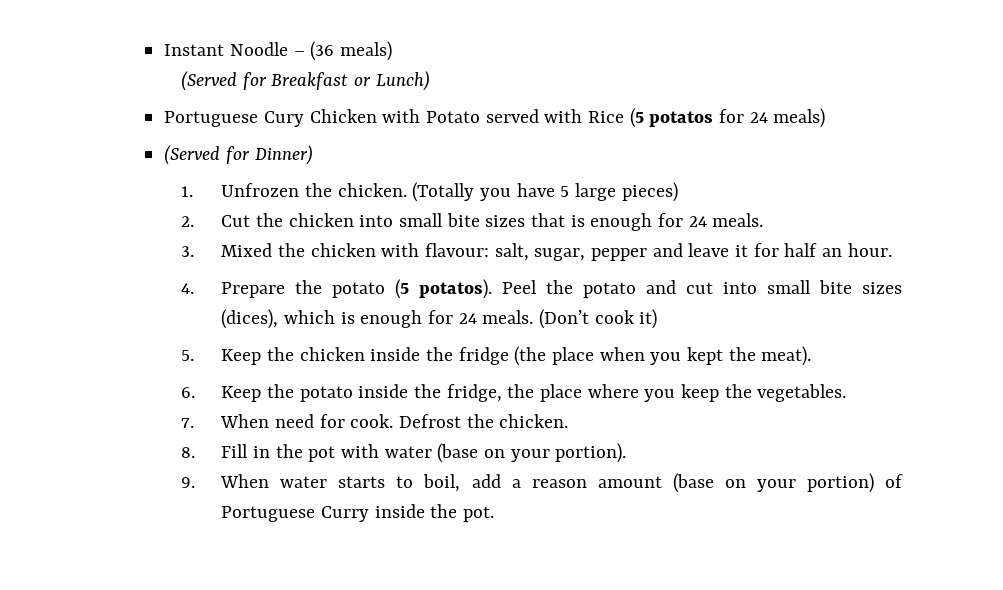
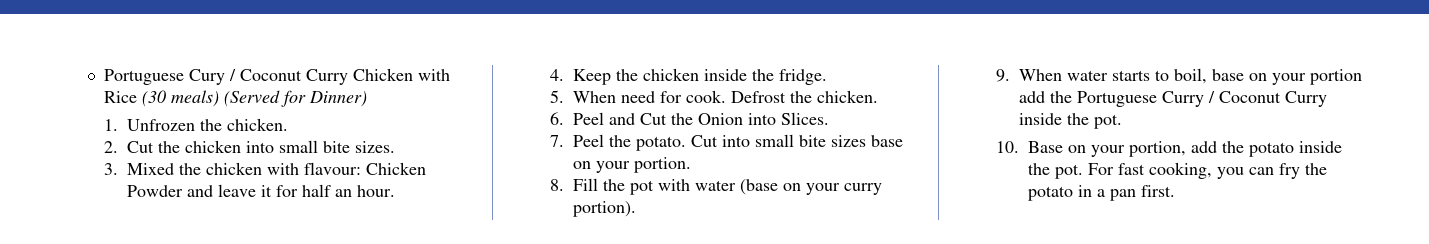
[164,41,392,61] [181,71,430,91] [164,108,826,128] Instant Noodle – (36 meals) // (Served for Breakfast or Lunch) // Portuguese Cury Chicken with Potato served with Rice (5 potatos for 24 meals) // -> [103,68,450,85] [103,90,219,107] Portuguese Cury / Coconut Curry Chicken with Rice (30 meals)
[412,182,678,202] (Totally you have 5 large pieces) -> (288, 124) none
[485,213,764,231] sizes that is enough for 24 meals. -> [354,141,395,153] sizes.
[494,243,647,261] salt, sugar, pepper -> [365,162,426,175] [126,185,183,197] Chicken Powder
[221,279,903,299] [221,309,658,329] [181,350,195,361] Prepare the potato (5 potatos). Peel the potato and cut into small bite sizes (dices), which is enough for 24 meals. (Don’t cook it) // 5. -> (564, 75) none
[458,346,812,366] [181,384,847,402] [181,418,195,428] fridge (the place when you kept the meat). // 6. Keep the potato inside the fridge, the place where you keep the vegetables. // 7. -> [778,69,827,85] [549,90,564,103] fridge. // 5.
[181,444,270,458] 8. Fill in -> [549,112,829,125] [549,134,903,151] [572,157,691,173] [549,178,598,191] 6. Peel and Cut the Onion into Slices. // 7. Peel the potato. Cut into small bite sizes base on your portion. // 8. Fill
(550, 455) none -> [843,183,882,195] curry
[471,473,904,493] [221,504,494,522] add a reason amount (base on your portion) of Portuguese Curry inside the pot. -> [1211,69,1362,85] [1018,91,1327,107] [1018,113,1122,129] [995,141,1342,157] [1027,162,1327,179] [1027,185,1175,201] base on your portion add the Portuguese Curry / Coconut Curry inside the pot. // 10. Base on your portion, add the potato inside the pot. For fast cooking, you can fry the potato in a pan first.

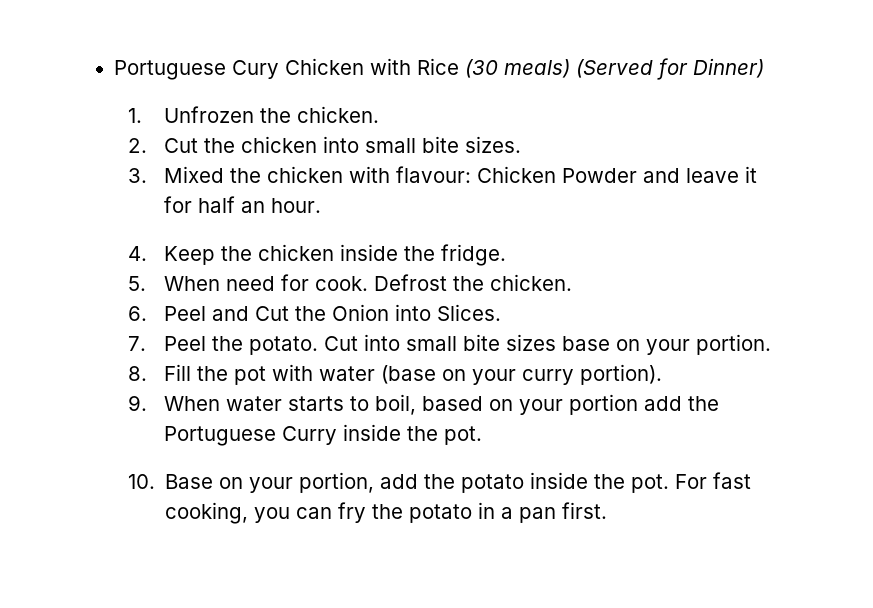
[228,69,348,85] / Coconut Curry -> (280, 69) none
[1211,69,1244,81] base -> [421,396,483,411] based
[1207,91,1327,107] / Coconut Curry -> (337, 435) none

